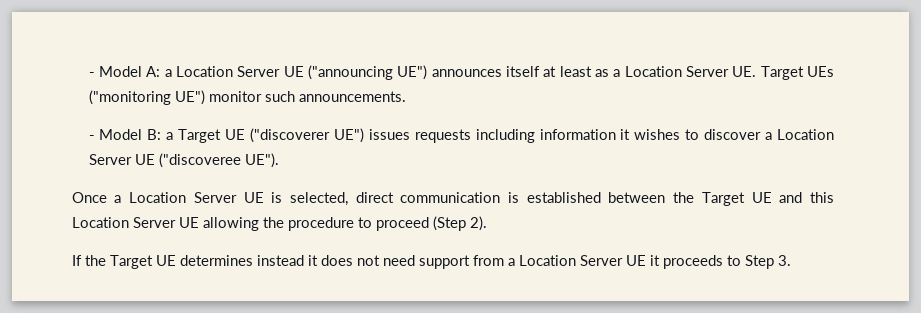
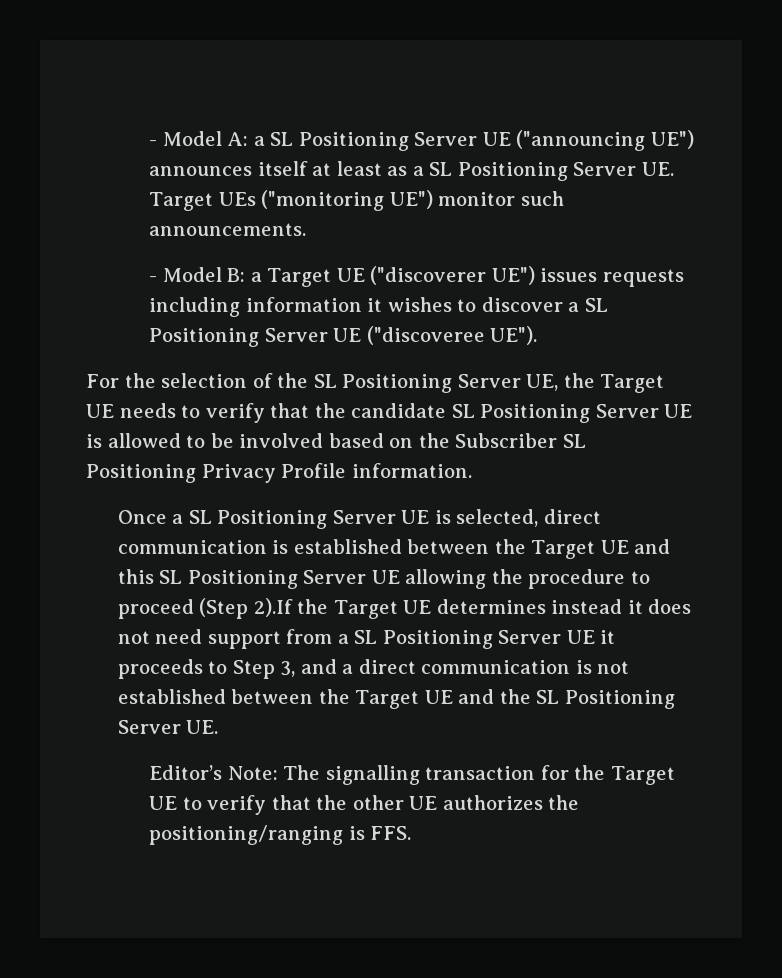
[175,66,233,77] Location -> [270,132,409,151] SL Positioning
[624,66,682,77] Location -> [429,162,568,181] SL Positioning
[776,129,834,140] Location -> [584,298,608,312] [149,328,260,347] SL Positioning
(279, 160) none -> [86,373,665,393] [86,403,693,423] [86,433,586,448] [86,463,472,483] // For the selection of the SL Positioning Server UE, the Target UE needs to verify that the candidate SL Positioning Server UE is allowed to be involved based on the Subscriber SL Positioning Privacy Profile information.
[129,192,187,203] Location -> [188,510,328,529] SL Positioning
[71,217,129,228] Location -> [159,570,298,589] SL Positioning
[469,216,487,231] [71,255,82,266] 2). // If -> [253,598,293,617] 2).If
[518,255,576,266] Location -> [354,630,493,649] SL Positioning
[777,255,791,266] 3. -> [280,659,630,677] [117,689,675,709] [117,720,219,734] [149,765,675,785] [149,795,580,815] [149,825,412,845] 3, and a direct communication is not established between the Target UE and the SL Positioning Server UE. // Editor’s Note: The signalling transaction for the Target UE to verify that the other UE authorizes the positioning/ranging is FFS.

